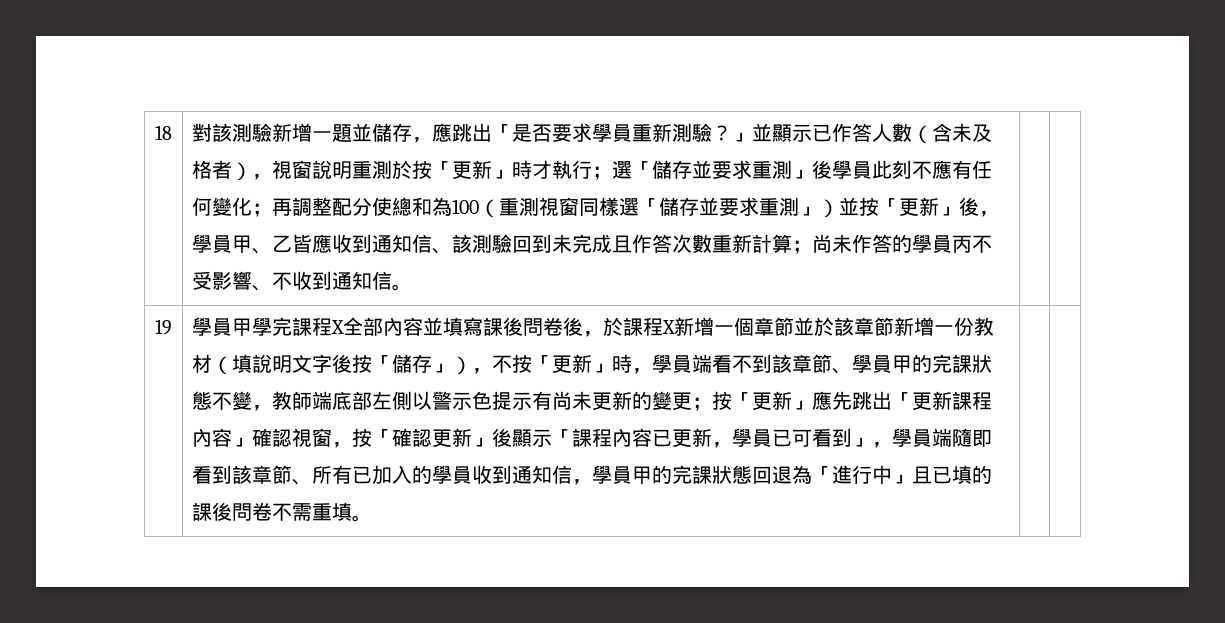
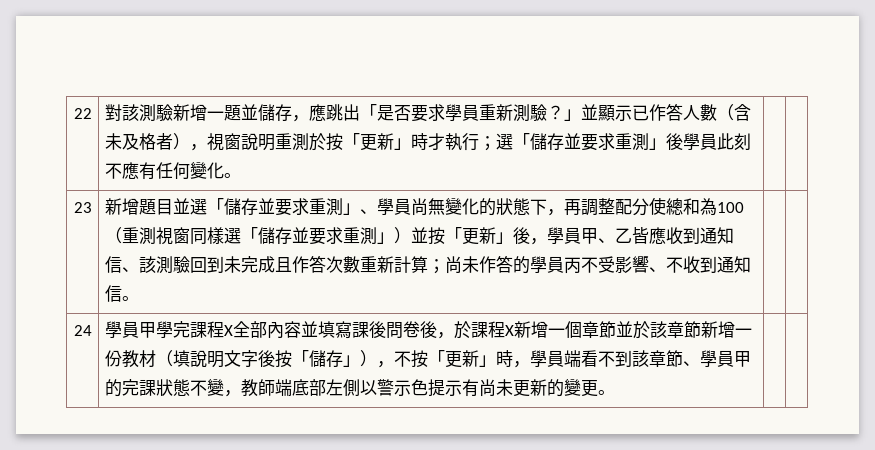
[155,125,172,140] 18 -> [73,108,92,119] 22
[252,203,273,217] ； -> [223,173,241,178] [73,202,92,213] [104,197,564,216] 。 | | // 23 | 新增題目並選「儲存並要求重測」、學員尚無變化的狀態下，
[155,319,172,335] 19 -> [73,325,92,336] 24
[692,391,993,411] [192,428,993,448] [192,465,993,485] [192,502,353,521] ；按「更新」應先跳出「更新課程內容」確認視窗，按「確認更新」後顯示「課程內容已更新，學員已可看到」，學員端隨即看到該章節、所有已加入的學員收到通知信，學員甲的完課狀態回退為「進行中」且已填的課後問卷不需重填 -> (598, 388) none

